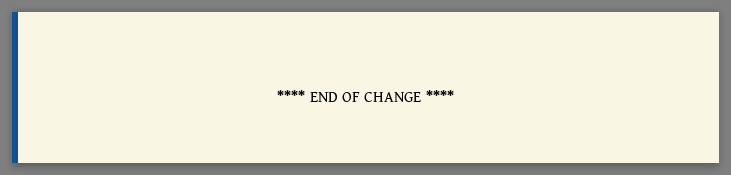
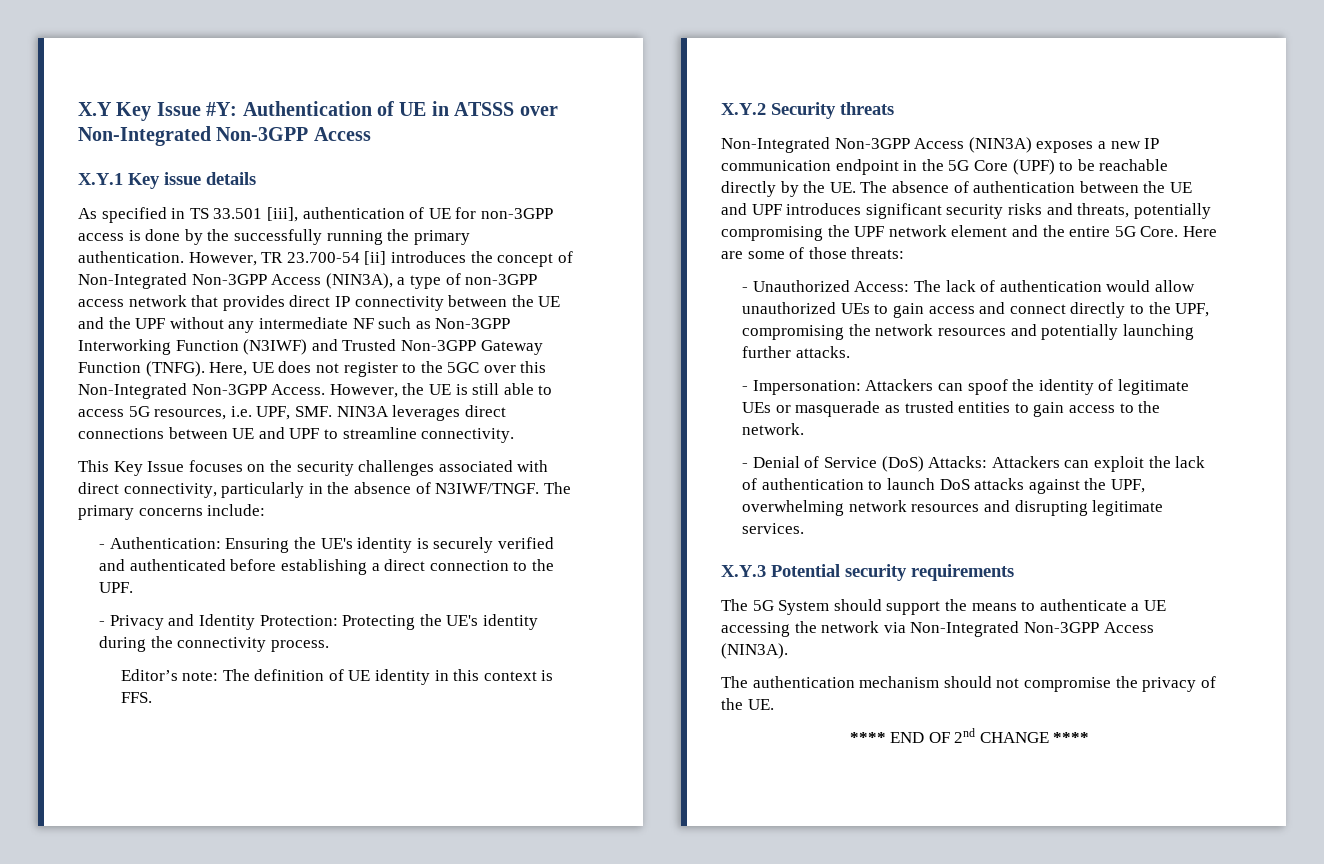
(277, 96) none -> [78,101,558,121] [78,126,371,146] [78,172,256,189] [78,207,553,223] [78,229,470,245] [78,251,573,267] [78,273,538,289] [78,295,561,311] [78,317,511,333] [78,339,543,355] [78,361,547,377] [78,383,553,399] [78,405,506,421] [78,427,515,443] [78,460,549,476] [78,482,571,498] [78,504,266,520] [99,537,554,553] [99,559,554,575] [99,582,134,593] [99,614,538,630] [99,636,330,652] [120,669,554,685] [120,692,152,703] [721,102,894,119] [721,137,1160,153] [721,159,1169,175] [721,181,1192,197] [721,203,1211,219] [721,225,1217,241] [721,247,905,259] [742,280,1195,292] [742,302,1210,318] [742,324,1194,340] [742,346,850,358] [742,379,1189,395] [742,401,1161,417] [742,423,805,435] [742,456,1206,472] [742,478,1145,494] [742,500,1164,516] [742,523,805,534] [721,564,1014,581] [721,599,1166,615] [721,621,1154,637] [721,643,788,659] [721,676,1216,692] [721,698,774,710] X.Y Key Issue #Y: Authentication of UE in ATSSS over Non-Integrated Non-3GPP Access // X.Y.1 Key issue details // As specified in TS 33.501 [iii], authentication of UE for non-3GPP access is done by the successfully running the primary authentication. However, TR 23.700-54 [ii] introduces the concept of Non-Integrated Non-3GPP Access (NIN3A), a type of non-3GPP access network that provides direct IP connectivity between the UE and the UPF without any intermediate NF such as Non-3GPP Interworking Function (N3IWF) and Trusted Non-3GPP Gateway Function (TNFG). Here, UE does not register to the 5GC over this Non-Integrated Non-3GPP Access. However, the UE is still able to access 5G resources, i.e. UPF, SMF. NIN3A leverages direct connections between UE and UPF to streamline connectivity. // This Key Issue focuses on the security challenges associated with direct connectivity, particularly in the absence of N3IWF/TNGF. The primary concerns include: // - Authentication: Ensuring the UE's identity is securely verified and authenticated before establishing a direct connection to the UPF. // - Privacy and Identity Protection: Protecting the UE's identity during the connectivity process. // Editor’s note: The definition of UE identity in this context is FFS. // X.Y.2 Security threats // Non-Integrated Non-3GPP Access (NIN3A) exposes a new IP communication endpoint in the 5G Core (UPF) to be reachable directly by the UE. The absence of authentication between the UE and UPF introduces significant security risks and threats, potentially compromising the UPF network element and the entire 5G Core. Here are some of those threats: // - Unauthorized Access: The lack of authentication would allow unauthorized UEs to gain access and connect directly to the UPF, compromising the network resources and potentially launching further attacks. // - Impersonation: Attackers can spoof the identity of legitimate UEs or masquerade as trusted entities to gain access to the network. // - Denial of Service (DoS) Attacks: Attackers can exploit the lack of authentication to launch DoS attacks against the UPF, overwhelming network resources and disrupting legitimate services. // X.Y.3 Potential security requirements // The 5G System should support the means to authenticate a UE accessing the network via Non-Integrated Non-3GPP Access (NIN3A). // The authentication mechanism should not compromise the privacy of the UE. //
(360, 97) none -> [954,728,976,743] 2nd

